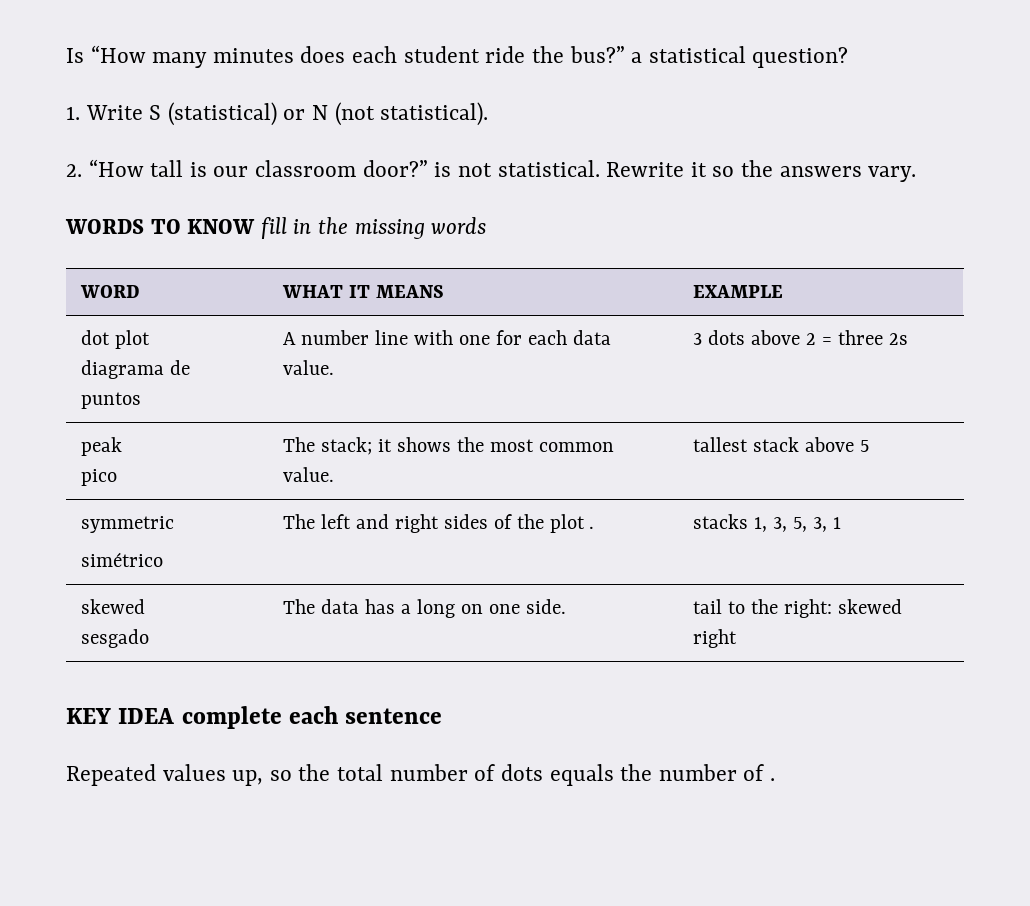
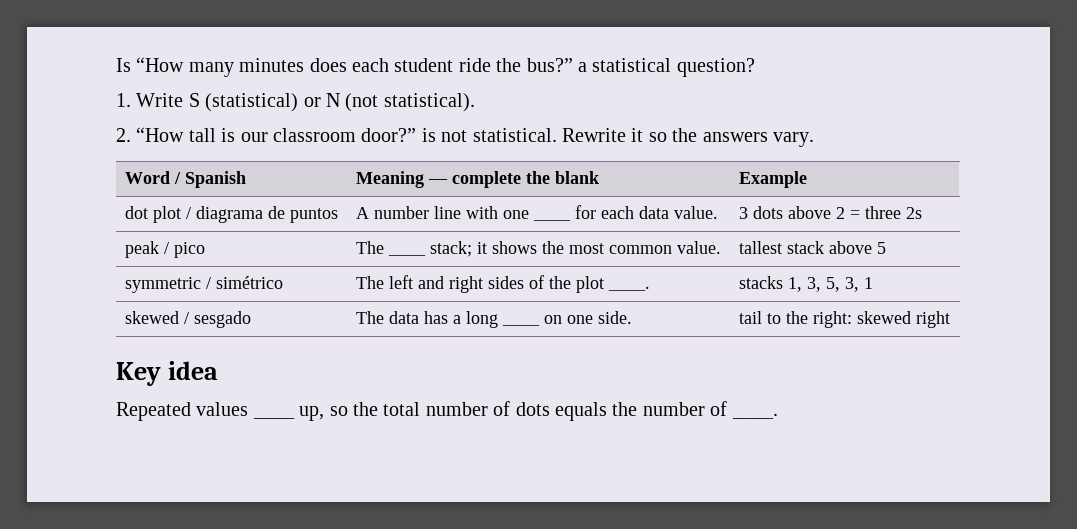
[65,217,487,239] [79,285,140,298] [281,285,444,298] [692,285,783,298] // WORDS TO KNOW fill in the missing words // WORD | WHAT IT MEANS | EXAMPLE -> [124,171,246,188] [355,171,599,188] [738,171,807,188] // Word / Spanish | Meaning — complete the blank | Example
(150, 339) // -> [185,207,191,219] /
(490, 340) none -> [532,219,571,221] ____
(122, 446) // -> [163,242,169,254] /
(315, 444) none -> [387,254,426,256] ____
(174, 524) // -> [205,277,211,289] /
[589,526,595,529] . -> [607,286,650,291] ____.
(145, 606) // -> [183,312,189,324] /
(455, 608) none -> [501,324,540,326] ____
[66,706,443,729] KEY IDEA complete each sentence -> [116,361,218,386] Key idea
(226, 772) none -> [252,416,295,419] ____
[769,778,775,781] . -> [731,413,778,419] ____.

